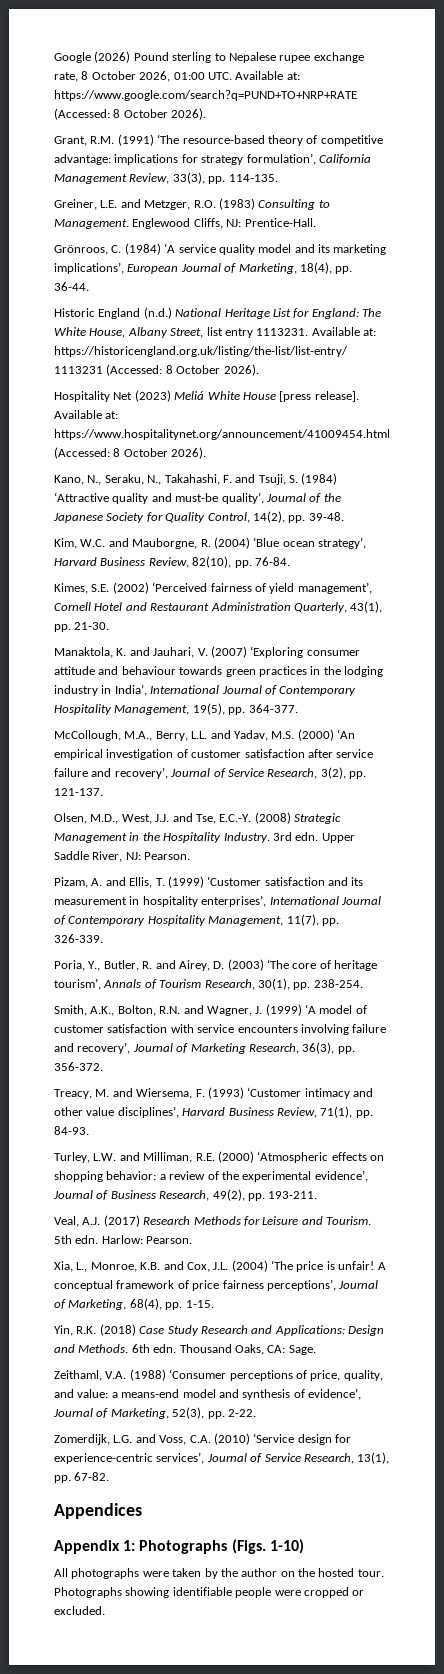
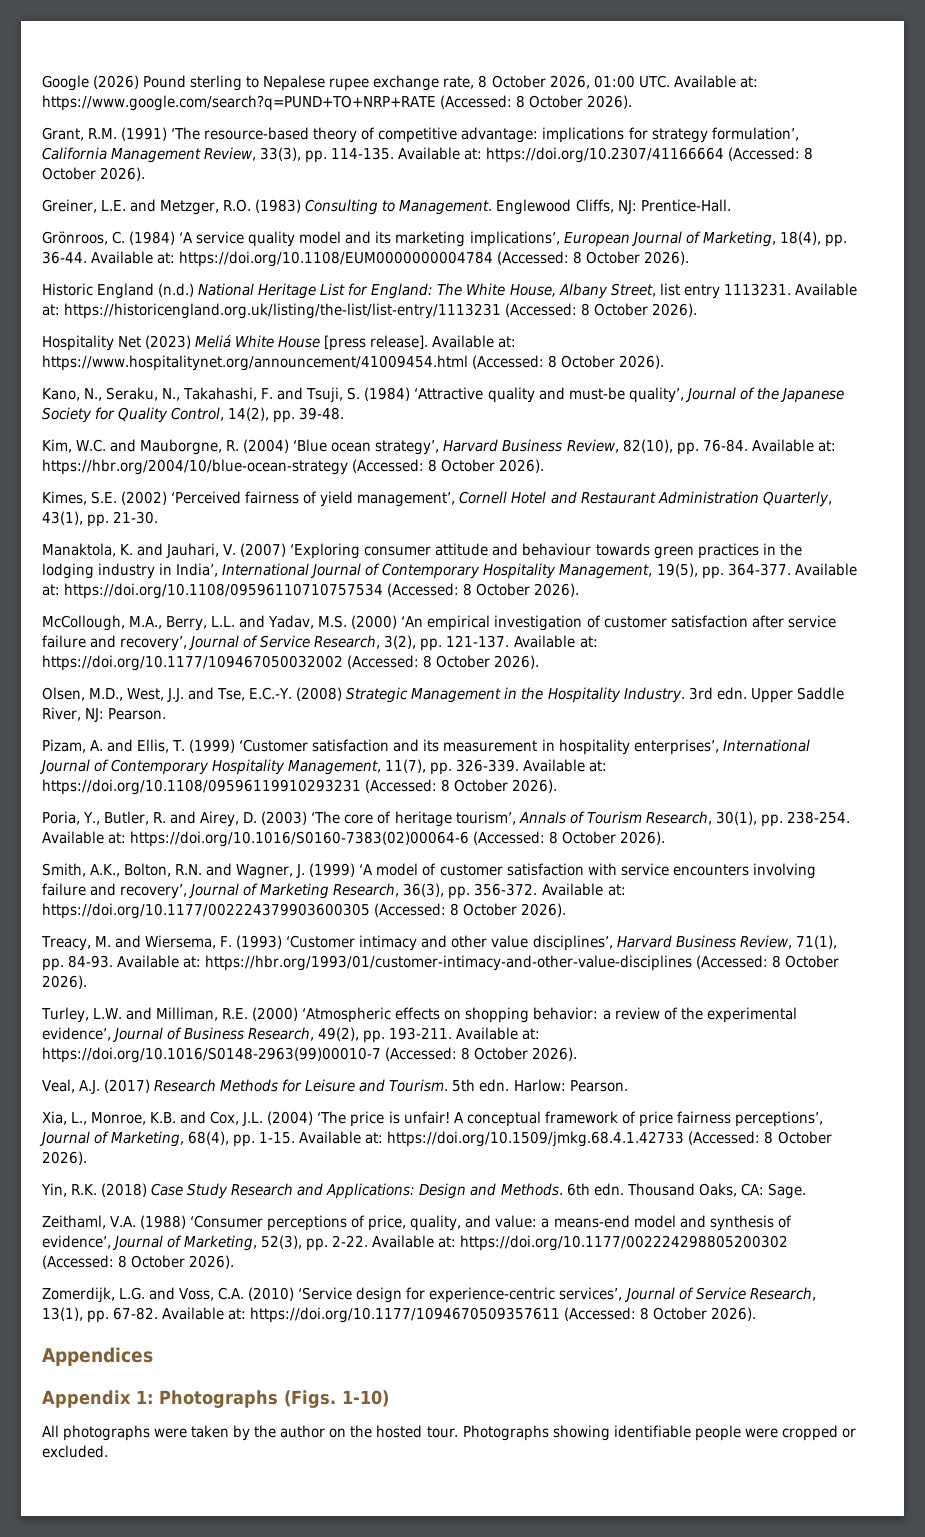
(278, 178) none -> [398,147,814,163] [42,167,146,181] Available at: https://doi.org/10.2307/41166664 (Accessed: 8 October 2026).
(89, 286) none -> [91,251,690,267] Available at: https://doi.org/10.1108/EUM0000000004784 (Accessed: 8 October 2026).
(290, 561) none -> [751,439,836,452] [42,459,545,475] Available at: https://hbr.org/2004/10/blue-ocean-strategy (Accessed: 8 October 2026).
(298, 708) none -> [794,563,857,576] [42,583,580,599] Available at: https://doi.org/10.1108/09596110710757534 (Accessed: 8 October 2026).
(103, 792) none -> [513,635,598,648] [42,655,540,671] Available at: https://doi.org/10.1177/109467050032002 (Accessed: 8 October 2026).
(103, 938) none -> [523,759,608,772] [42,779,558,795] Available at: https://doi.org/10.1108/09596119910293231 (Accessed: 8 October 2026).
(363, 983) none -> [42,831,666,847] Available at: https://doi.org/10.1016/S0160-7383(02)00064-6 (Accessed: 8 October 2026).
(103, 1066) none -> [541,883,626,896] [42,903,567,919] Available at: https://doi.org/10.1177/002224379903600305 (Accessed: 8 October 2026).
(89, 1130) none -> [117,955,840,971] [42,975,87,989] Available at: https://hbr.org/1993/01/customer-intimacy-and-other-value-disciplines (Accessed: 8 October 2026).
(318, 1195) none -> [456,1027,541,1040] [42,1047,578,1063] Available at: https://doi.org/10.1016/S0148-2963(99)00010-7 (Accessed: 8 October 2026).
(214, 1304) none -> [299,1131,832,1147] [42,1151,87,1165] Available at: https://doi.org/10.1509/jmkg.68.4.1.42733 (Accessed: 8 October 2026).
(256, 1413) none -> [372,1235,789,1251] [42,1255,235,1269] Available at: https://doi.org/10.1177/002224298805200302 (Accessed: 8 October 2026).
(110, 1476) none -> [162,1307,757,1323] Available at: https://doi.org/10.1177/1094670509357611 (Accessed: 8 October 2026).

